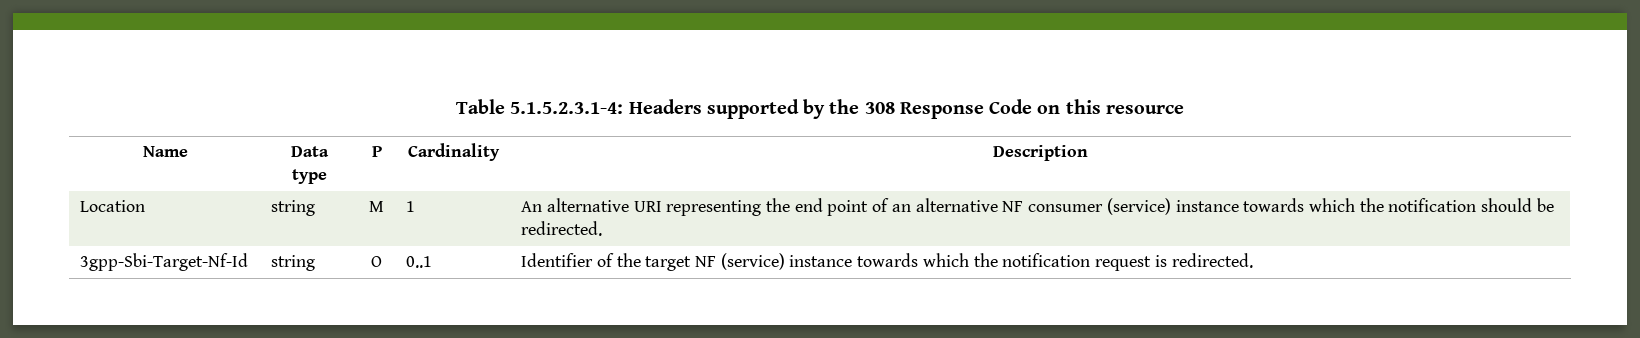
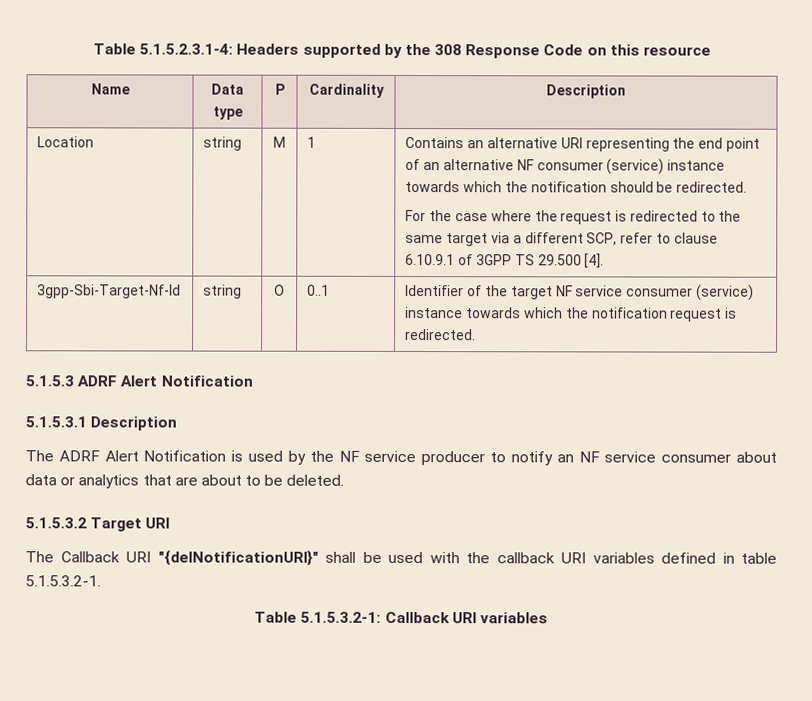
[521,201,543,212] An -> [405,136,485,149] Contains an
(603, 228) none -> [405,209,742,225] [405,232,718,247] [405,253,605,269] // For the case where the request is redirected to the same target via a different SCP, refer to clause 6.10.9.1 of 3GPP TS 29.500 [4].
(716, 261) none -> [575,285,694,297] service consumer
(1253, 260) none -> [25,375,253,387] [25,416,178,431] [25,450,778,466] [25,474,345,489] [25,517,171,532] [25,549,777,566] [25,575,101,587] [254,611,548,624] // 5.1.5.3 ADRF Alert Notification // 5.1.5.3.1 Description // The ADRF Alert Notification is used by the NF service producer to notify an NF service consumer about data or analytics that are about to be deleted. // 5.1.5.3.2 Target URI // The Callback URI "{delNotificationURI}" shall be used with the callback URI variables defined in table 5.1.5.3.2-1. // Table 5.1.5.3.2-1: Callback URI variables

